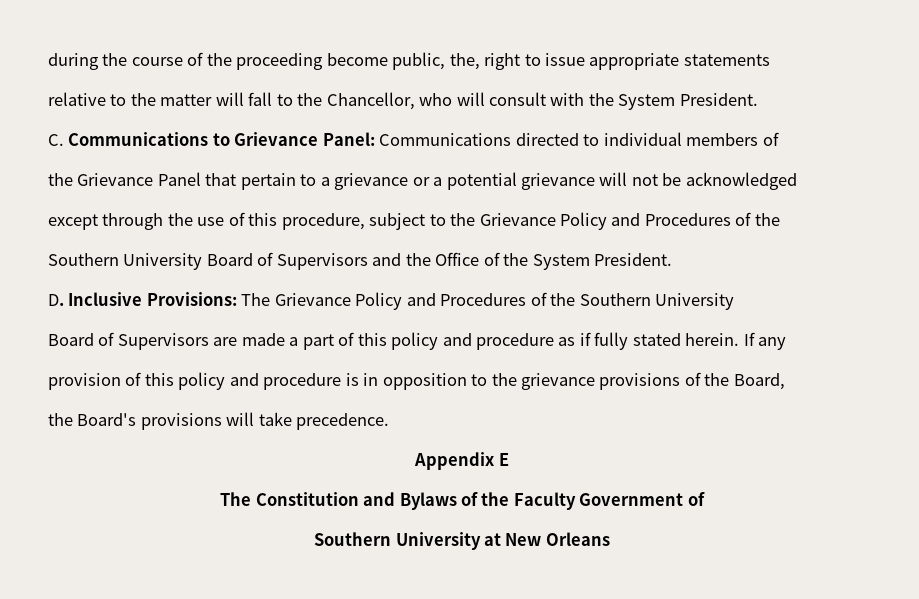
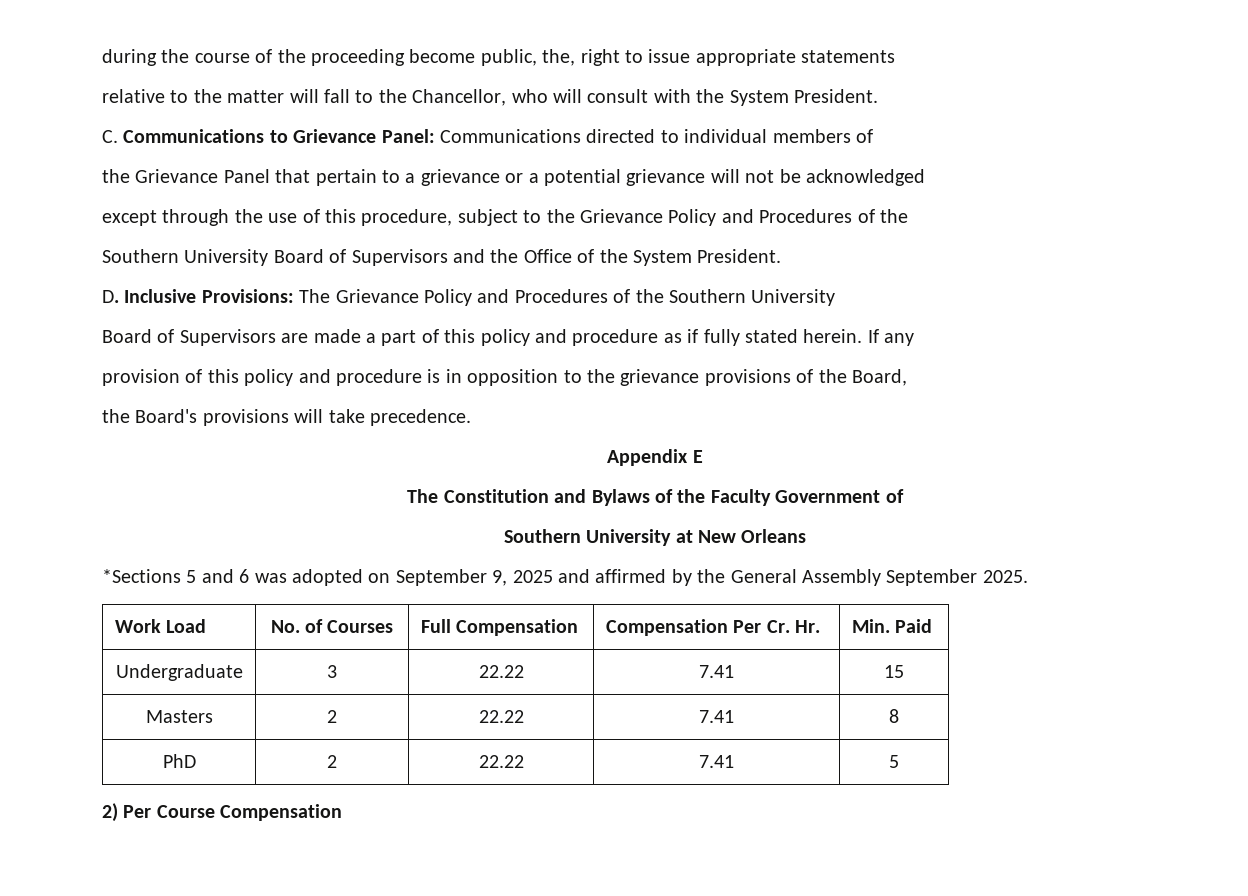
(610, 539) none -> [102,569,1028,586] [114,619,207,633] [270,619,394,633] [420,619,579,636] [605,619,821,636] [851,619,933,633] [115,664,243,681] [327,665,337,678] [478,665,524,678] [699,665,734,678] [884,665,904,678] [145,710,213,723] [327,710,337,723] [478,710,524,723] [699,710,734,723] [889,709,899,723] [162,754,196,768] [327,755,337,768] [478,755,524,768] [699,755,734,768] [889,755,899,768] [102,803,343,822] // *Sections 5 and 6 was adopted on September 9, 2025 and affirmed by the General Assembly September 2025. // Work Load | No. of Courses | Full Compensation | Compensation Per Cr. Hr. | Min. Paid // Undergraduate | 3 | 22.22 | 7.41 | 15 // Masters | 2 | 22.22 | 7.41 | 8 // PhD | 2 | 22.22 | 7.41 | 5 // 2) Per Course Compensation

